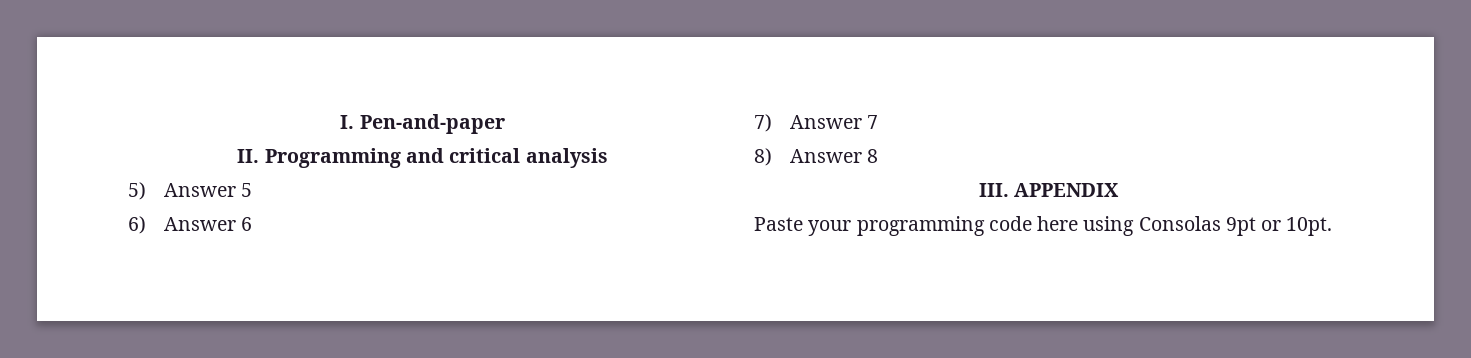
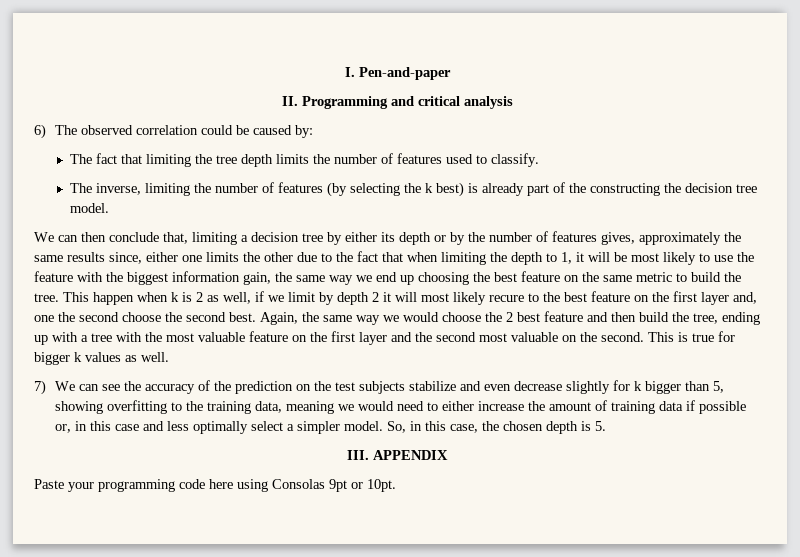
[128,182,253,200] [128,216,253,234] [754,114,879,132] [754,148,879,166] 5) Answer 5 // 6) Answer 6 // 7) Answer 7 // 8) Answer 8 -> [34,124,313,139] [70,153,540,167] [70,182,758,197] [70,203,110,213] [34,231,741,245] [34,251,754,265] [34,271,741,285] [34,291,757,305] [34,311,760,325] [34,331,735,345] [34,352,169,365] [34,380,724,395] [54,400,746,414] [54,421,606,434] 6) The observed correlation could be caused by: // The fact that limiting the tree depth limits the number of features used to classify. // The inverse, limiting the number of features (by selecting the k best) is already part of the constructing the decision tree model. // We can then conclude that, limiting a decision tree by either its depth or by the number of features gives, approximately the same results since, either one limits the other due to the fact that when limiting the depth to 1, it will be most likely to use the feature with the biggest information gain, the same way we end up choosing the best feature on the same metric to build the tree. This happen when k is 2 as well, if we limit by depth 2 it will most likely recure to the best feature on the first layer and, one the second choose the second best. Again, the same way we would choose the 2 best feature and then build the tree, ending up with a tree with the most valuable feature on the first layer and the second most valuable on the second. This is true for bigger k values as well. // 7) We can see the accuracy of the prediction on the test subjects stabilize and even decrease slightly for k bigger than 5, showing overfitting to the training data, meaning we would need to either increase the amount of training data if possible or, in this case and less optimally select a simpler model. So, in this case, the chosen depth is 5.

